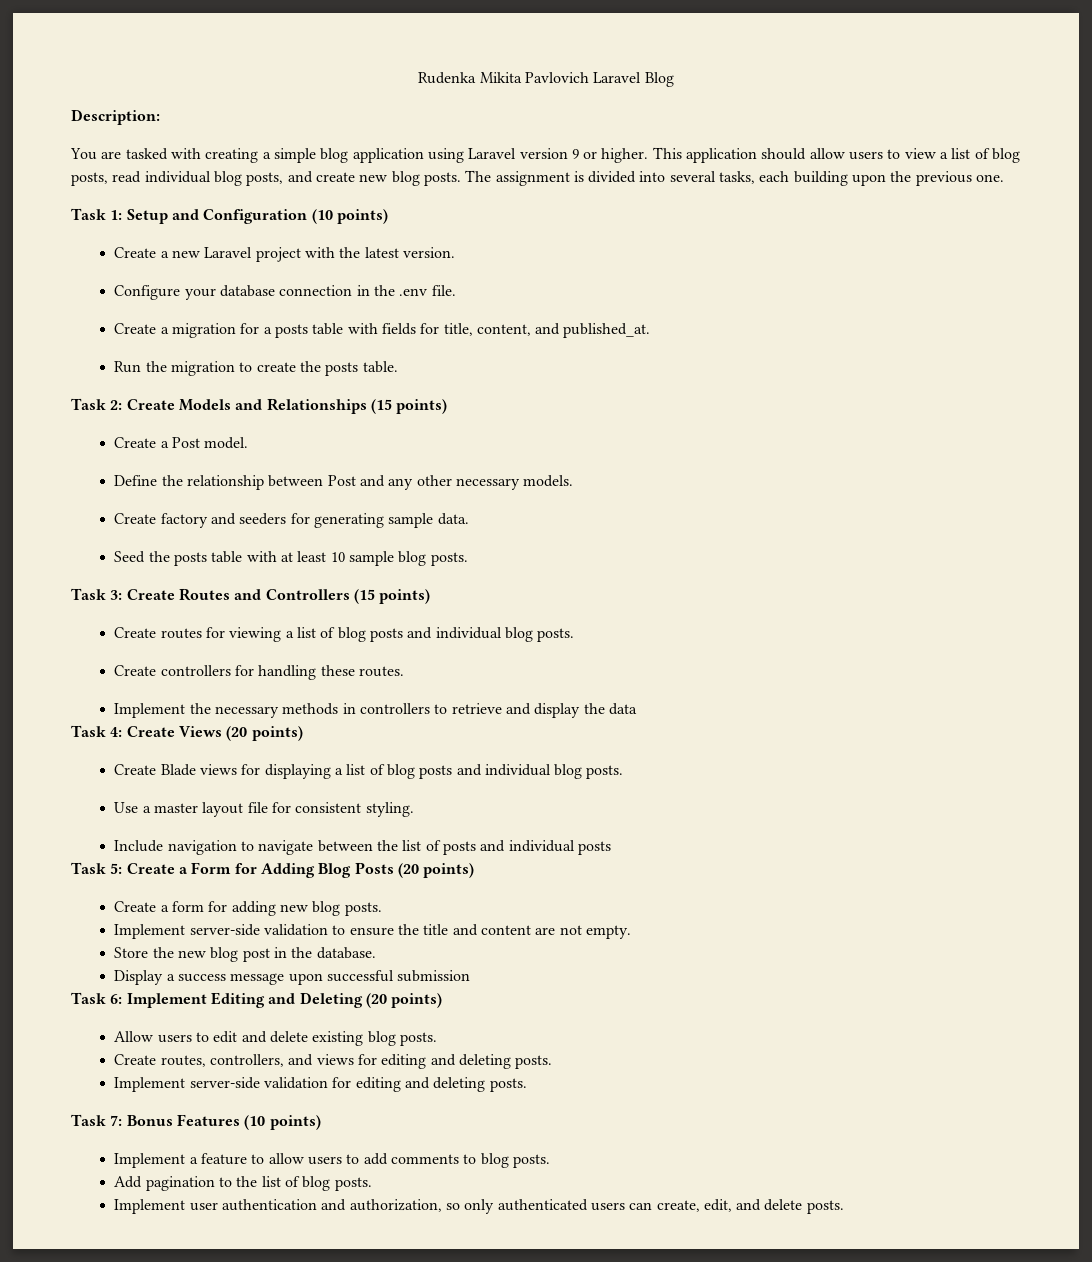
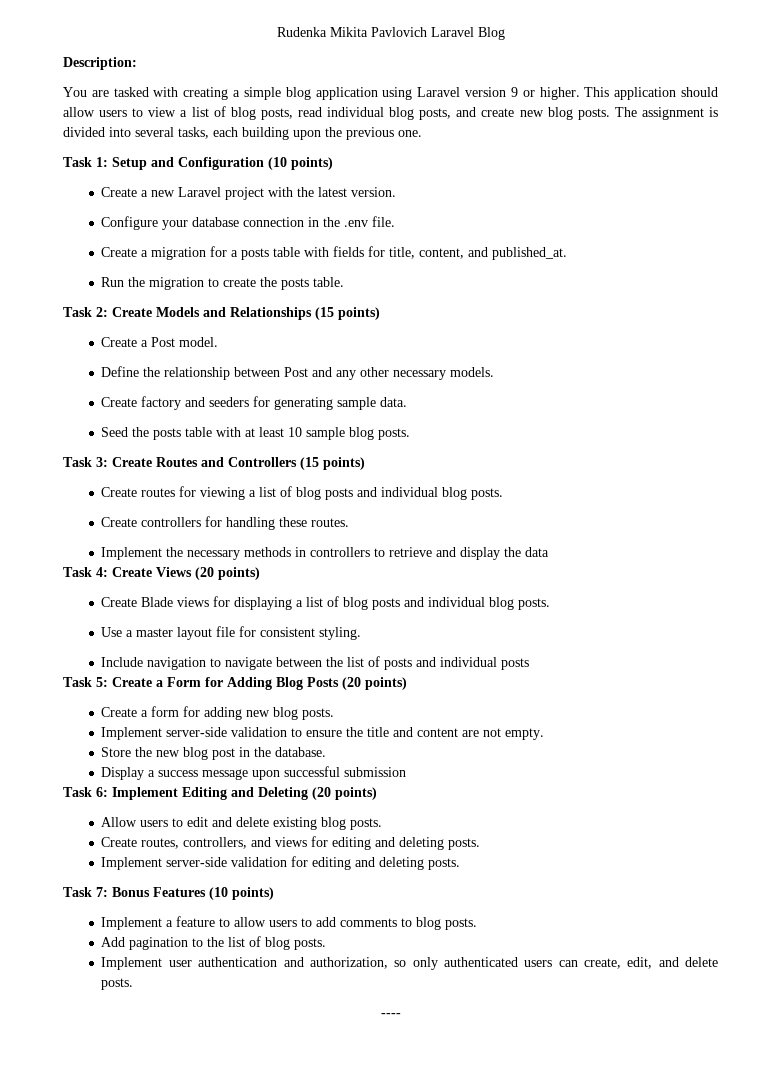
(844, 1207) none -> [380,1013,401,1017] // ----

